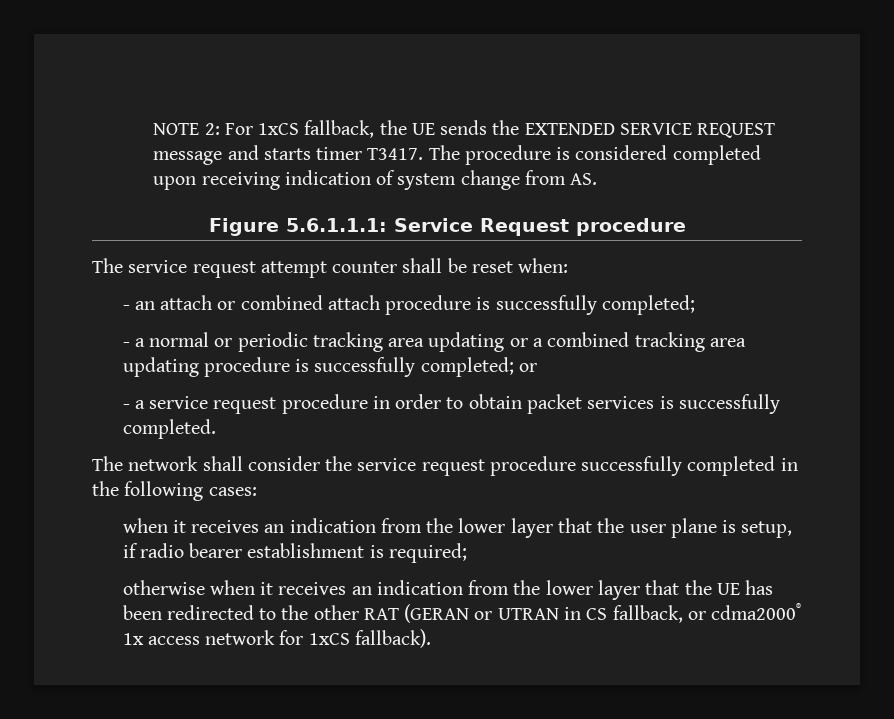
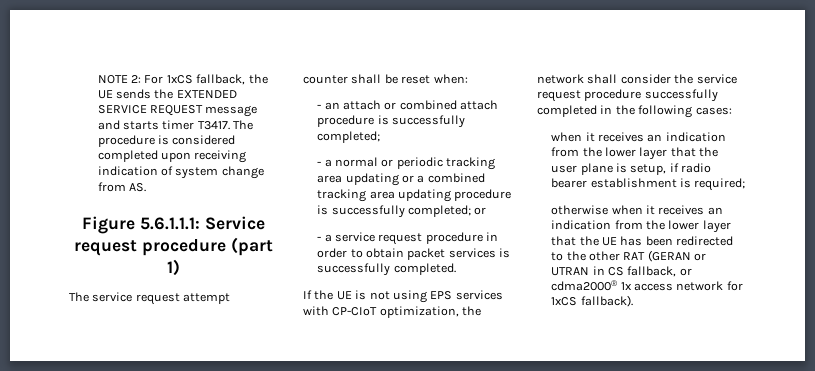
[479,218,686,236] Request procedure -> [74,237,273,256] [167,259,180,276] request procedure (part 1)
[92,456,123,471] The -> [303,290,503,303] [303,306,482,318] If the UE is not using EPS services with CP-CIoT optimization, the

